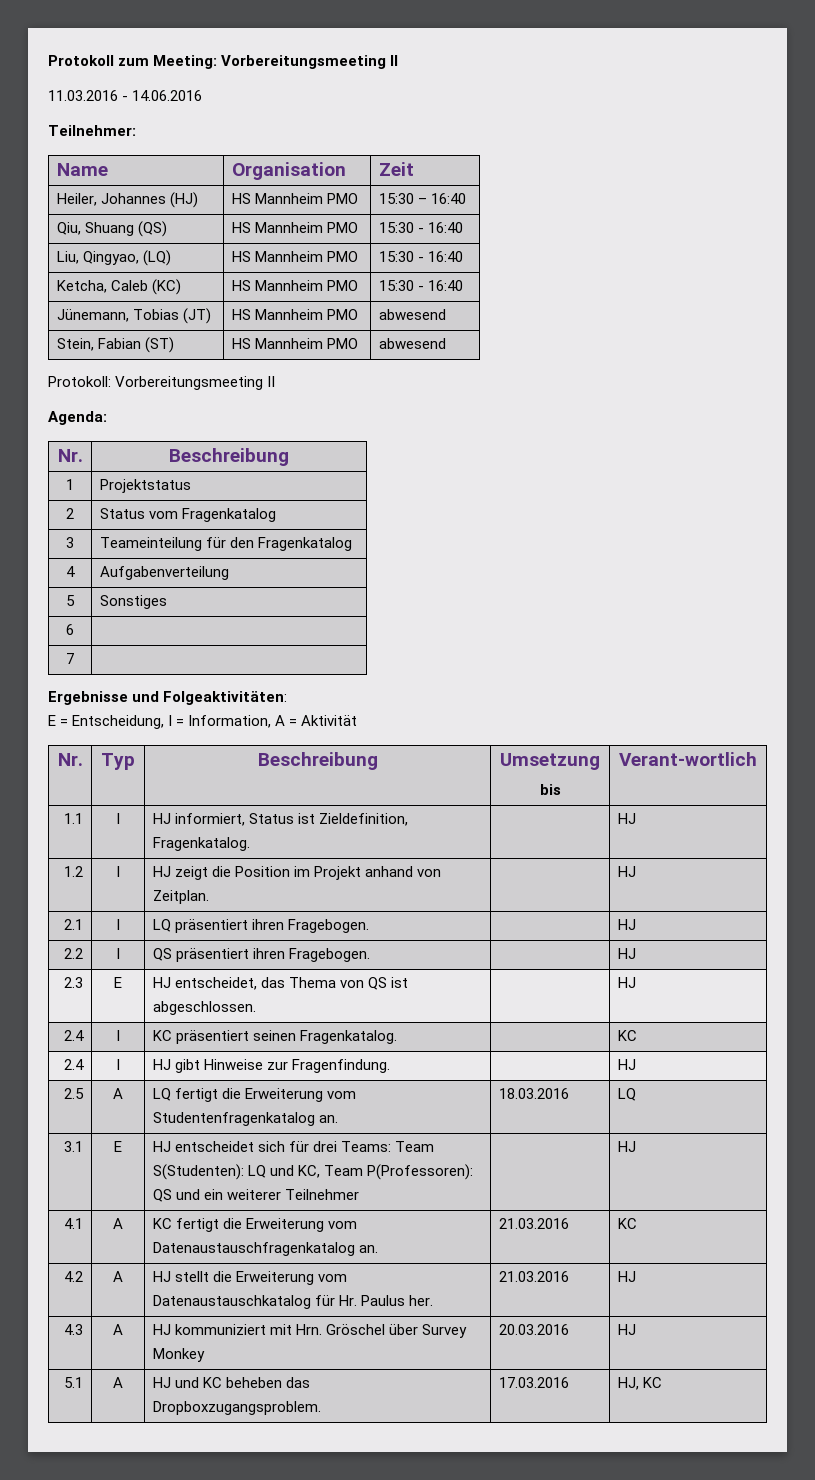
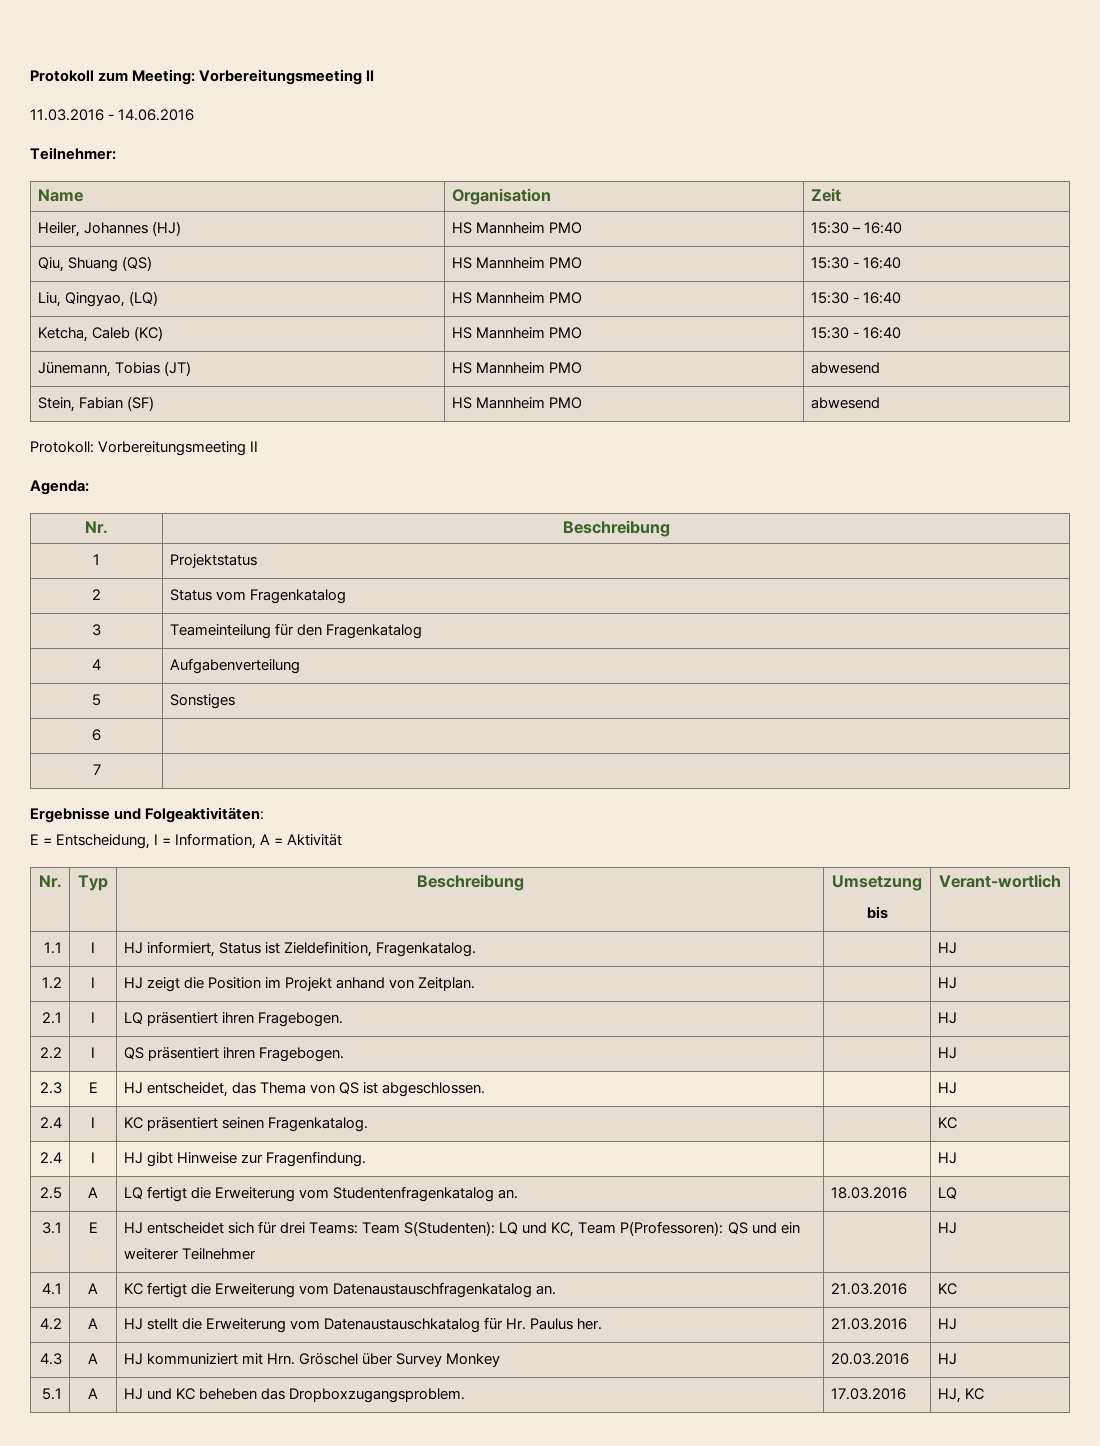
[145,337,175,353] (ST) -> [126,396,154,411] (SF)

